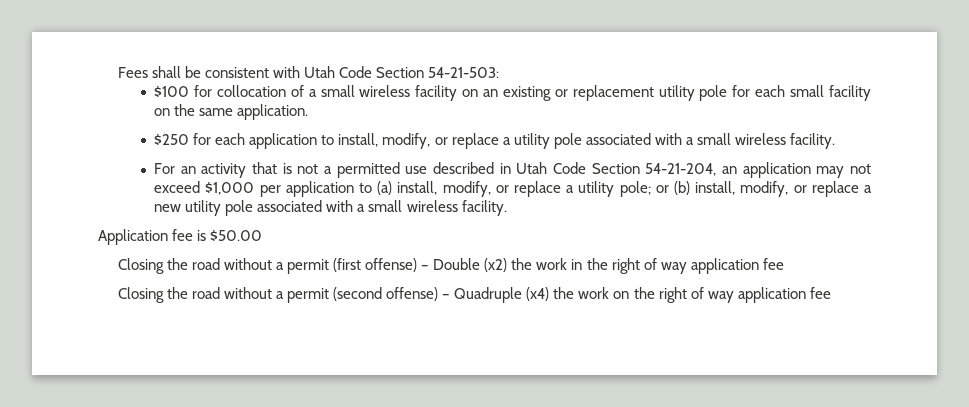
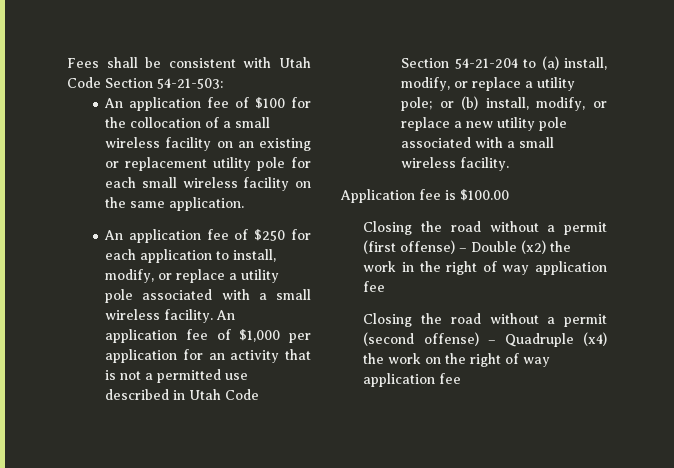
(500, 72) none -> [104,97,250,111] An application fee of
(213, 91) none -> [105,117,127,128] the
(825, 91) none -> [182,177,238,188] wireless
(309, 112) none -> [104,229,249,243] An application fee of
[154,163,176,174] // For -> [216,310,236,320] [105,329,311,343] [105,349,203,363] An application fee of $1,000 per application for
[645,162,871,178] [154,181,354,197] 54-21-204, an application may not exceed $1,000 per application -> [454,58,518,69] 54-21-204
[210,229,263,242] $50.00 -> [460,189,509,201] $100.00

